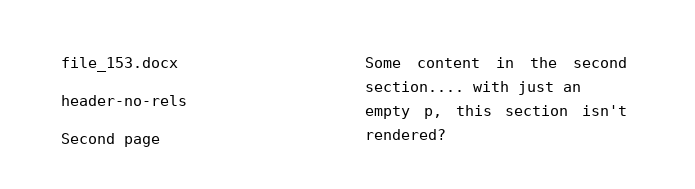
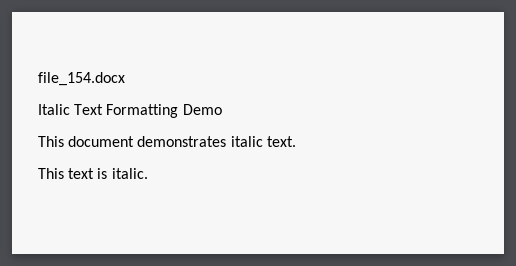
[61,57,178,72] [61,95,187,106] [61,133,160,147] [365,57,627,68] [365,81,581,95] [365,105,627,119] [365,129,446,140] file_153.docx // header-no-rels // Second page // Some content in the second section.... with just an empty p, this section isn't rendered? -> [38,72,125,86] [38,104,222,118] [38,136,296,147] [38,168,148,179] file_154.docx // Italic Text Formatting Demo // This document demonstrates italic text. // This text is italic.

